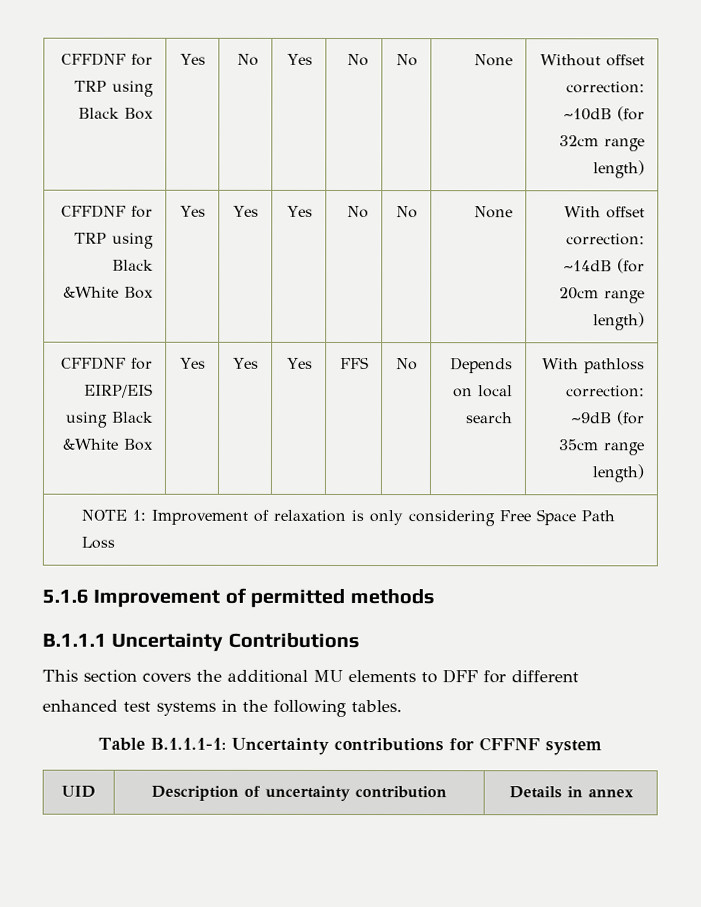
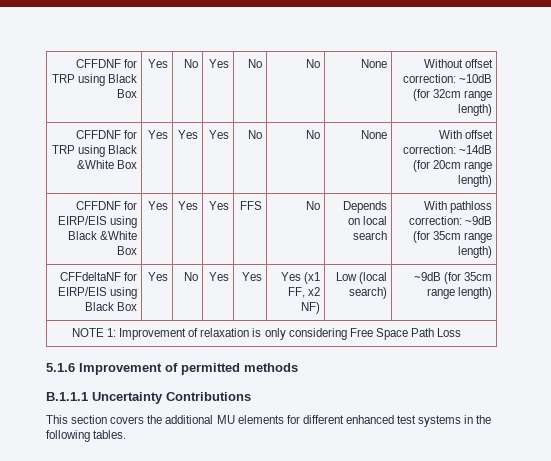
(645, 473) none -> [60,272,138,281] [58,287,138,299] [85,302,138,311] [148,272,169,281] [184,272,199,281] [209,272,230,281] [242,272,263,281] [281,272,321,284] [288,287,321,298] [301,302,321,314] [336,272,388,284] [349,287,388,299] [413,272,493,284] [427,287,493,299] // CFFdeltaNF for EIRP/EIS using Black Box | Yes | No | Yes | Yes | Yes (x1 FF, x2 NF) | Low (local search) | ~9dB (for 35cm range length)
[421,669,478,684] to DFF -> (284, 419) none
[98,737,602,756] [61,785,96,798] [151,785,447,802] [508,786,634,799] // Table B.1.1.1-1: Uncertainty contributions for CFFNF system // UID | Description of uncertainty contribution | Details in annex -> (127, 434) none

